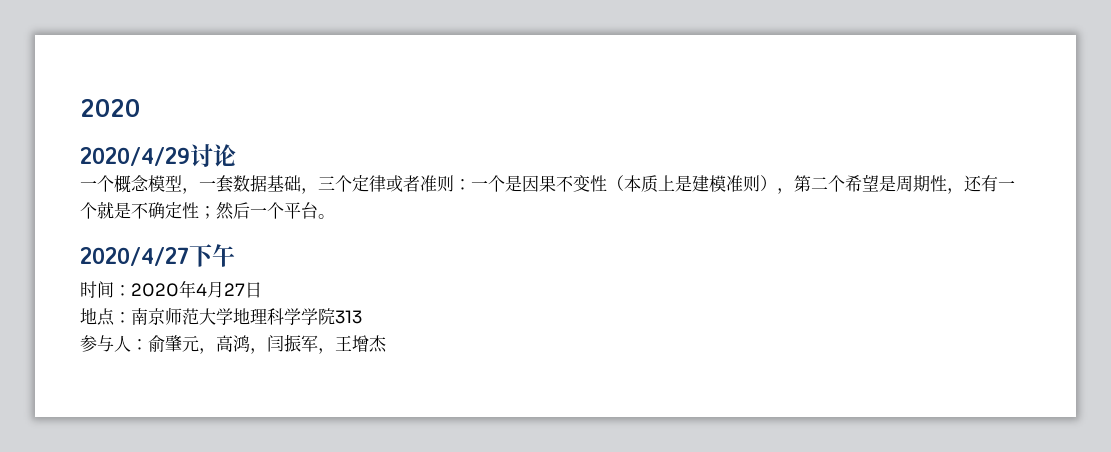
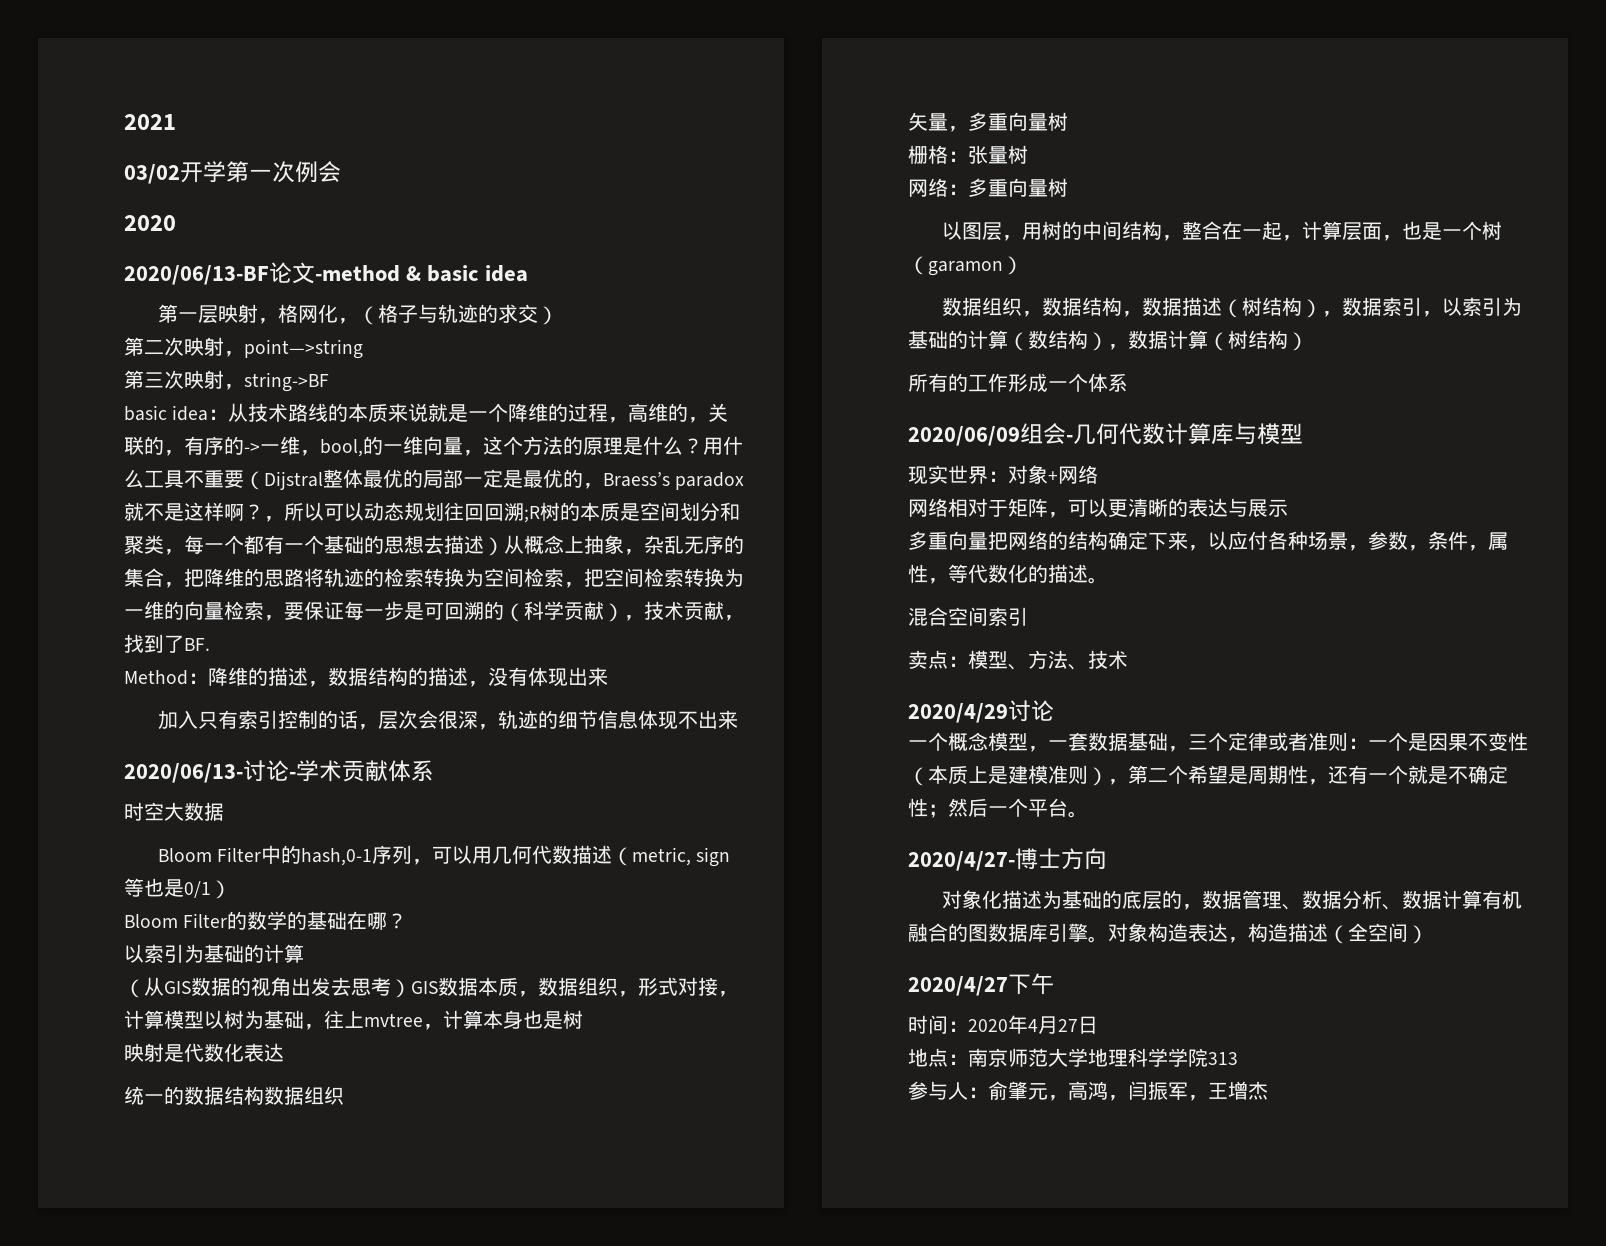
[80,99,140,117] 2020 -> [124,114,176,130] [124,161,341,184] [124,215,176,231] [124,262,529,285] [157,304,558,325] [124,337,363,359] [124,370,329,392] [124,403,729,423] [124,436,743,457] [124,469,745,490] [124,502,740,523] [124,535,744,556] [124,568,744,588] [124,601,744,622] [124,634,210,653] [124,667,608,687] [157,710,738,730] [124,760,434,783] [124,802,224,821] [157,845,731,867] [124,878,231,899] [124,911,408,930] [124,944,304,963] [124,977,738,998] [124,1010,583,1030] [124,1043,284,1062] [124,1086,344,1105] [908,112,1068,132] [908,145,1028,164] [908,178,1068,197] [941,221,1502,241] [908,256,1023,276] [941,297,1522,318] [908,330,1308,351] [908,373,1128,392] [908,423,1303,446] [908,465,1098,485] [908,498,1288,518] [908,531,1508,551] [908,564,1108,584] [908,607,1028,626] [908,650,1128,670] 2021 // 03/02开学第一次例会 // 2020 // 2020/06/13-BF论文-method & basic idea // 第一层映射，格网化，（格子与轨迹的求交） // 第二次映射，point—>string // 第三次映射，string->BF // basic idea：从技术路线的本质来说就是一个降维的过程，高维的，关联的，有序的->一维，bool,的一维向量，这个方法的原理是什么？用什么工具不重要（Dijstral整体最优的局部一定是最优的，Braess’s paradox就不是这样啊？，所以可以动态规划往回回溯;R树的本质是空间划分和聚类，每一个都有一个基础的思想去描述）从概念上抽象，杂乱无序的集合，把降维的思路将轨迹的检索转换为空间检索，把空间检索转换为一维的向量检索，要保证每一步是可回溯的（科学贡献），技术贡献，找到了BF. // Method：降维的描述，数据结构的描述，没有体现出来 // 加入只有索引控制的话，层次会很深，轨迹的细节信息体现不出来 // 2020/06/13-讨论-学术贡献体系 // 时空大数据 // Bloom Filter中的hash,0-1序列，可以用几何代数描述（metric, sign等也是0/1） // Bloom Filter的数学的基础在哪？ // 以索引为基础的计算 // （从GIS数据的视角出发去思考）GIS数据本质，数据组织，形式对接，计算模型以树为基础，往上mvtree，计算本身也是树 // 映射是代数化表达 // 统一的数据结构数据组织 // 矢量，多重向量树 // 栅格：张量树 // 网络：多重向量树 // 以图层，用树的中间结构，整合在一起，计算层面，也是一个树（garamon） // 数据组织，数据结构，数据描述（树结构），数据索引，以索引为基础的计算（数结构），数据计算（树结构） // 所有的工作形成一个体系 // 2020/06/09组会-几何代数计算库与模型 // 现实世界：对象+网络 // 网络相对于矩阵，可以更清晰的表达与展示 // 多重向量把网络的结构确定下来，以应付各种场景，参数，条件，属性，等代数化的描述。 // 混合空间索引 // 卖点：模型、方法、技术
(335, 216) none -> [908,848,1107,871] [941,890,1522,910] [908,923,1428,944] // 2020/4/27-博士方向 // 对象化描述为基础的底层的，数据管理、数据分析、数据计算有机融合的图数据库引擎。对象构造表达，构造描述（全空间）

